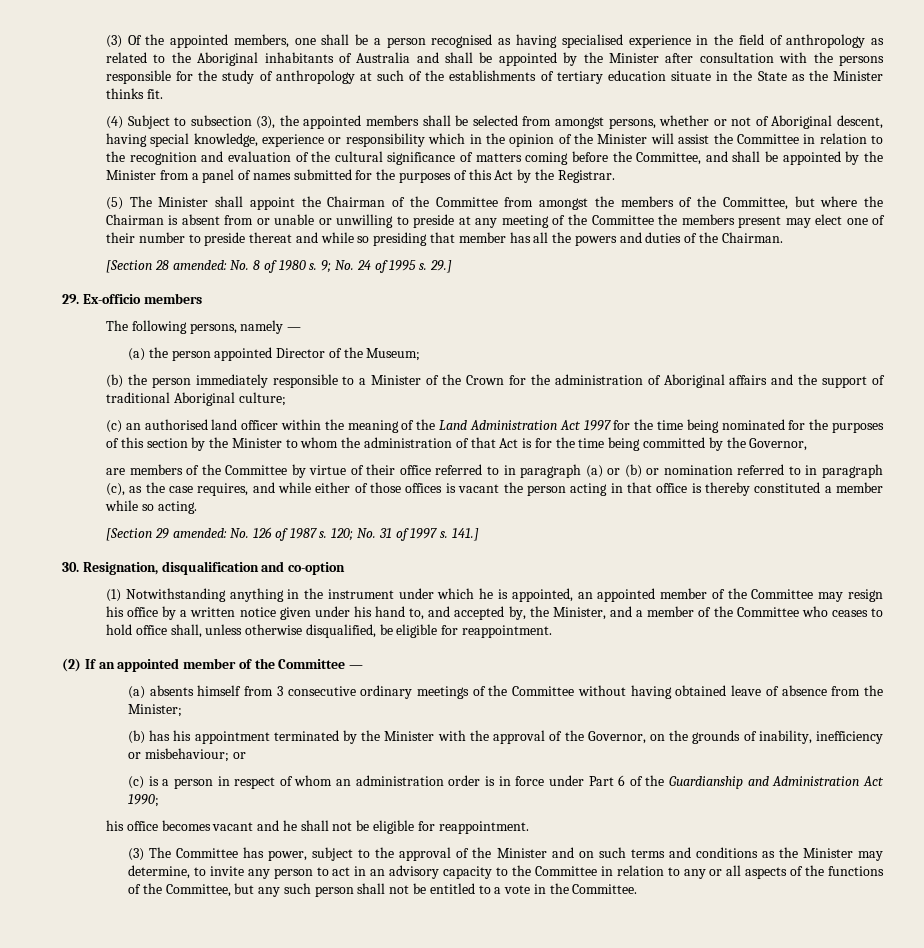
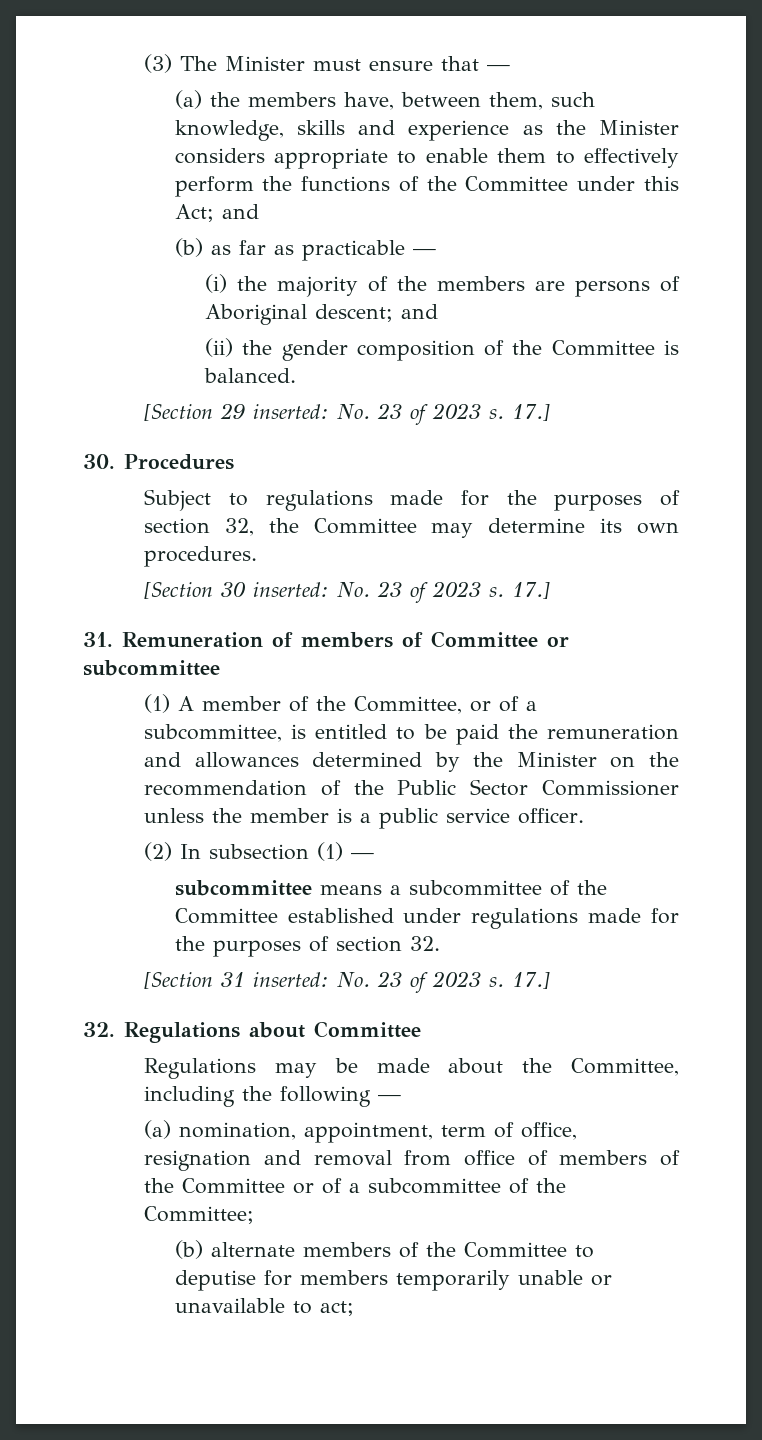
[105,34,884,48] [105,52,885,66] [105,70,883,84] [105,88,163,99] [105,115,883,129] [105,133,883,147] [105,151,884,165] [105,169,615,183] [105,196,883,210] [105,214,885,228] [105,232,783,246] [105,260,452,273] [62,293,202,304] [105,320,302,334] [127,347,421,361] [105,374,885,388] [105,392,286,406] [105,419,884,433] [105,437,808,451] [105,464,883,478] [105,482,884,496] [104,500,197,514] [105,527,479,541] [62,561,346,575] [105,588,884,602] [105,606,883,620] [105,624,553,638] [62,658,364,672] [127,685,883,699] [127,704,182,717] [127,730,883,744] [127,748,246,762] [127,775,884,789] [127,794,159,807] [105,820,529,834] [127,847,883,861] [127,865,885,879] [127,883,638,897] (3) Of the appointed members, one shall be a person recognised as having specialised experience in the field of anthropology as related to the Aboriginal inhabitants of Australia and shall be appointed by the Minister after consultation with the persons responsible for the study of anthropology at such of the establishments of tertiary education situate in the State as the Minister thinks fit. // (4) Subject to subsection (3), the appointed members shall be selected from amongst persons, whether or not of Aboriginal descent, having special knowledge, experience or responsibility which in the opinion of the Minister will assist the Committee in relation to the recognition and evaluation of the cultural significance of matters coming before the Committee, and shall be appointed by the Minister from a panel of names submitted for the purposes of this Act by the Registrar. // (5) The Minister shall appoint the Chairman of the Committee from amongst the members of the Committee, but where the Chairman is absent from or unable or unwilling to preside at any meeting of the Committee the members present may elect one of their number to preside thereat and while so presiding that member has all the powers and duties of the Chairman. // [Section 28 amended: No. 8 of 1980 s. 9; No. 24 of 1995 s. 29.] // 29. Ex-officio members // The following persons, namely — // (a) the person appointed Director of the Museum; // (b) the person immediately responsible to a Minister of the Crown for the administration of Aboriginal affairs and the support of traditional Aboriginal culture; // (c) an authorised land officer within the meaning of the Land Administration Act 1997 for the time being nominated for the purposes of this section by the Minister to whom the administration of that Act is for the time being committed by the Governor, // are members of the Committee by virtue of their office referred to in paragraph (a) or (b) or nomination referred to in paragraph (c), as the case requires, and while either of those offices is vacant the person acting in that office is thereby constituted a member while so acting. // [Section 29 amended: No. 126 of 1987 s. 120; No. 31 of 1997 s. 141.] // 30. Resignation, disqualification and co-option // (1) Notwithstanding anything in the instrument under which he is appointed, an appointed member of the Committee may resign his office by a written notice given under his hand to, and accepted by, the Minister, and a member of the Committee who ceases to hold office shall, unless otherwise disqualified, be eligible for reappointment. // (2) If an appointed member of the Committee — // (a) absents himself from 3 consecutive ordinary meetings of the Committee without having obtained leave of absence from the Minister; // (b) has his appointment terminated by the Minister with the approval of the Governor, on the grounds of inability, inefficiency or misbehaviour; or // (c) is a person in respect of whom an administration order is in force under Part 6 of the Guardianship and Administration Act 1990; // his office becomes vacant and he shall not be eligible for reappointment. // (3) The Committee has power, subject to the approval of the Minister and on such terms and conditions as the Minister may determine, to invite any person to act in an advisory capacity to the Committee in relation to any or all aspects of the functions of the Committee, but any such person shall not be entitled to a vote in the Committee. -> [144,54,511,73] [174,90,595,110] [174,120,679,141] [174,148,679,169] [174,176,679,197] [174,204,259,222] [174,238,436,261] [205,274,680,297] [205,304,439,325] [205,338,679,361] [204,368,297,383] [144,403,551,425] [83,454,234,470] [144,489,680,511] [144,518,679,538] [144,546,258,567] [144,581,551,603] [83,631,569,648] [83,660,220,676] [144,694,538,714] [144,724,679,745] [144,752,680,772] [144,779,679,796] [144,808,585,829] [144,842,375,861] [174,880,607,896] [174,908,679,929] [174,936,440,957] [144,971,551,993] [83,1021,421,1043] [144,1058,680,1079] [144,1086,402,1107] [144,1120,578,1143] [144,1150,680,1171] [144,1178,567,1194] [144,1206,255,1224] [174,1240,594,1259] [174,1270,612,1291] [174,1298,354,1316] (3) The Minister must ensure that — // (a) the members have, between them, such knowledge, skills and experience as the Minister considers appropriate to enable them to effectively perform the functions of the Committee under this Act; and // (b) as far as practicable — // (i) the majority of the members are persons of Aboriginal descent; and // (ii) the gender composition of the Committee is balanced. // [Section 29 inserted: No. 23 of 2023 s. 17.] // 30. Procedures // Subject to regulations made for the purposes of section 32, the Committee may determine its own procedures. // [Section 30 inserted: No. 23 of 2023 s. 17.] // 31. Remuneration of members of Committee or subcommittee // (1) A member of the Committee, or of a subcommittee, is entitled to be paid the remuneration and allowances determined by the Minister on the recommendation of the Public Sector Commissioner unless the member is a public service officer. // (2) In subsection (1) — // subcommittee means a subcommittee of the Committee established under regulations made for the purposes of section 32. // [Section 31 inserted: No. 23 of 2023 s. 17.] // 32. Regulations about Committee // Regulations may be made about the Committee, including the following — // (a) nomination, appointment, term of office, resignation and removal from office of members of the Committee or of a subcommittee of the Committee; // (b) alternate members of the Committee to deputise for members temporarily unable or unavailable to act;

